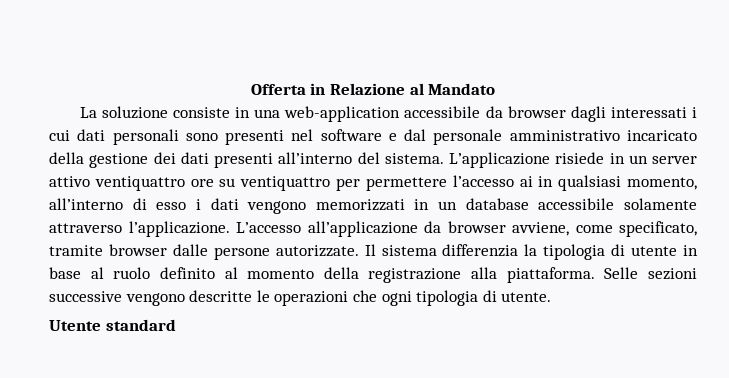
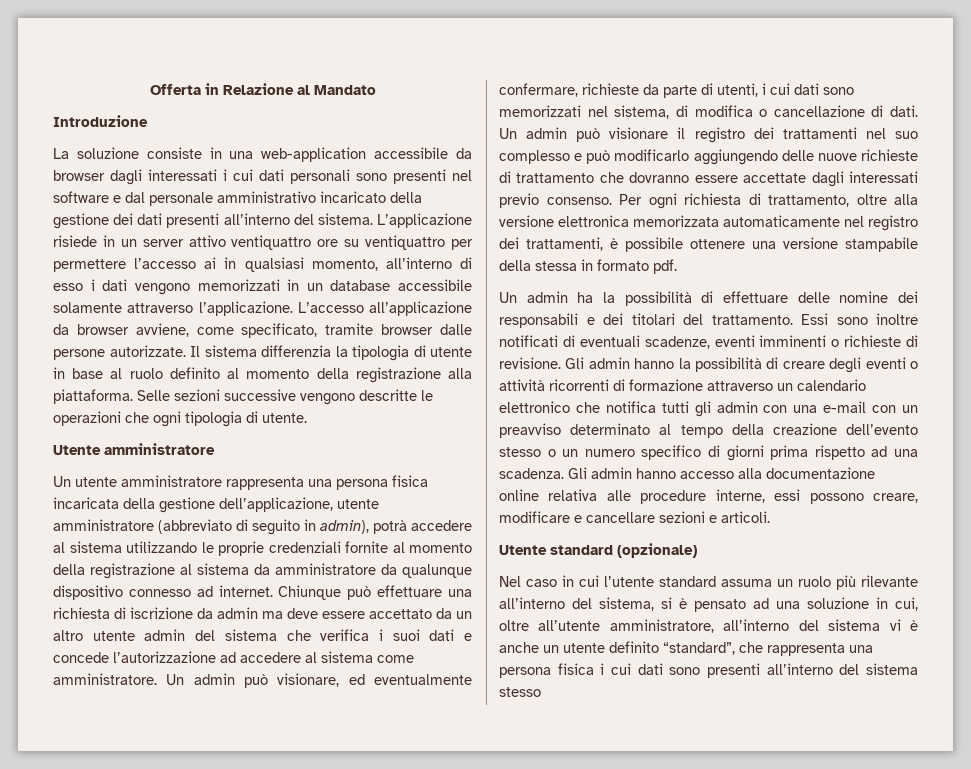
(496, 89) none -> [53,115,148,127] // Introduzione
[105,319,176,331] standard -> [104,443,215,455] [53,475,428,490] [53,497,379,513] [53,519,472,535] [53,541,472,556] [53,563,472,579] [53,585,472,600] [53,607,472,619] [53,629,472,641] [53,651,414,663] [53,673,472,688] [499,83,854,98] [499,105,918,119] [499,127,918,143] [499,149,918,165] [499,171,918,187] [499,193,918,209] [499,215,918,231] [499,237,918,252] [499,259,677,274] [499,291,918,306] [499,313,918,328] [499,335,918,349] [499,357,918,373] [499,379,866,391] [499,401,918,417] [499,423,918,438] [499,445,919,461] [499,467,875,479] [499,489,918,504] [499,511,770,523] [499,543,697,558] [499,575,918,590] [499,597,918,612] [499,619,918,633] [499,641,873,656] [499,663,918,678] [499,687,541,697] amministratore // Un utente amministratore rappresenta una persona fisica incaricata della gestione dell’applicazione, utente amministratore (abbreviato di seguito in admin), potrà accedere al sistema utilizzando le proprie credenziali fornite al momento della registrazione al sistema da amministratore da qualunque dispositivo connesso ad internet. Chiunque può effettuare una richiesta di iscrizione da admin ma deve essere accettato da un altro utente admin del sistema che verifica i suoi dati e concede l’autorizzazione ad accedere al sistema come amministratore. Un admin può visionare, ed eventualmente confermare, richieste da parte di utenti, i cui dati sono memorizzati nel sistema, di modifica o cancellazione di dati. Un admin può visionare il registro dei trattamenti nel suo complesso e può modificarlo aggiungendo delle nuove richieste di trattamento che dovranno essere accettate dagli interessati previo consenso. Per ogni richiesta di trattamento, oltre alla versione elettronica memorizzata automaticamente nel registro dei trattamenti, è possibile ottenere una versione stampabile della stessa in formato pdf. // Un admin ha la possibilità di effettuare delle nomine dei responsabili e dei titolari del trattamento. Essi sono inoltre notificati di eventuali scadenze, eventi imminenti o richieste di revisione. Gli admin hanno la possibilità di creare degli eventi o attività ricorrenti di formazione attraverso un calendario elettronico che notifica tutti gli admin con una e-mail con un preavviso determinato al tempo della creazione dell’evento stesso o un numero specifico di giorni prima rispetto ad una scadenza. Gli admin hanno accesso alla documentazione online relativa alle procedure interne, essi possono creare, modificare e cancellare sezioni e articoli. // Utente standard (opzionale) // Nel caso in cui l’utente standard assuma un ruolo più rilevante all’interno del sistema, si è pensato ad una soluzione in cui, oltre all’utente amministratore, all’interno del sistema vi è anche un utente definito “standard”, che rappresenta una persona fisica i cui dati sono presenti all’interno del sistema stesso

